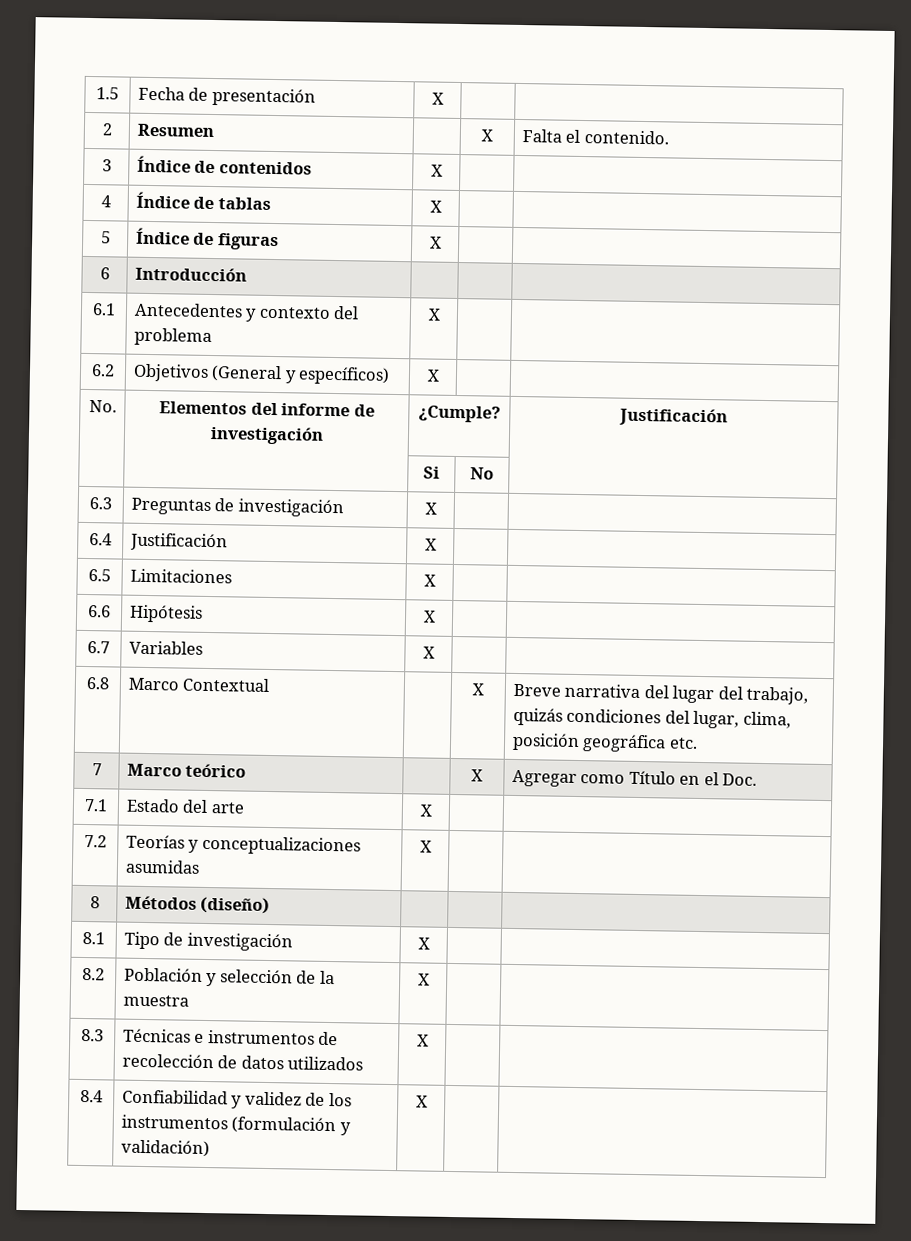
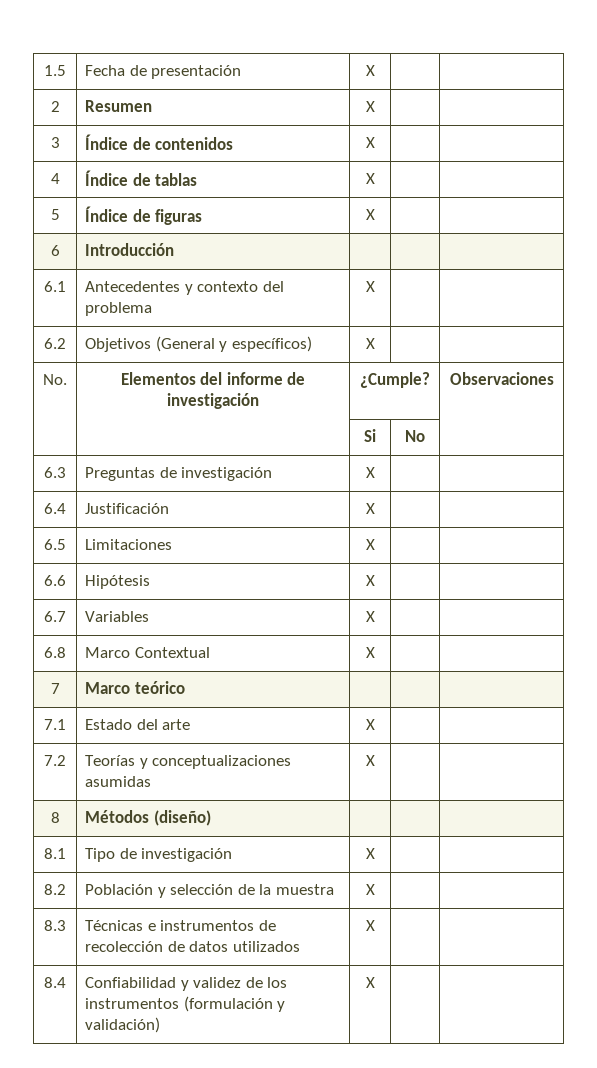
[481,129,493,142] [521,129,669,145] | X | Falta el contenido. -> [365,101,375,112] X | |
[618,407,728,427] Justificación -> [449,372,554,385] Observaciones
[472,683,484,696] [512,683,809,705] [512,707,791,729] [511,732,698,753] [91,763,102,776] [126,763,247,778] [471,769,483,782] [511,769,758,787] | X | Breve narrativa del lugar del trabajo, quizás condiciones del lugar, clima, posición geográfica etc. // 7 | Marco teórico | | X | Agregar como Título en el Doc. -> [365,647,375,658] [50,683,60,694] [85,681,185,694] X | | // 7 | Marco teórico | | |

